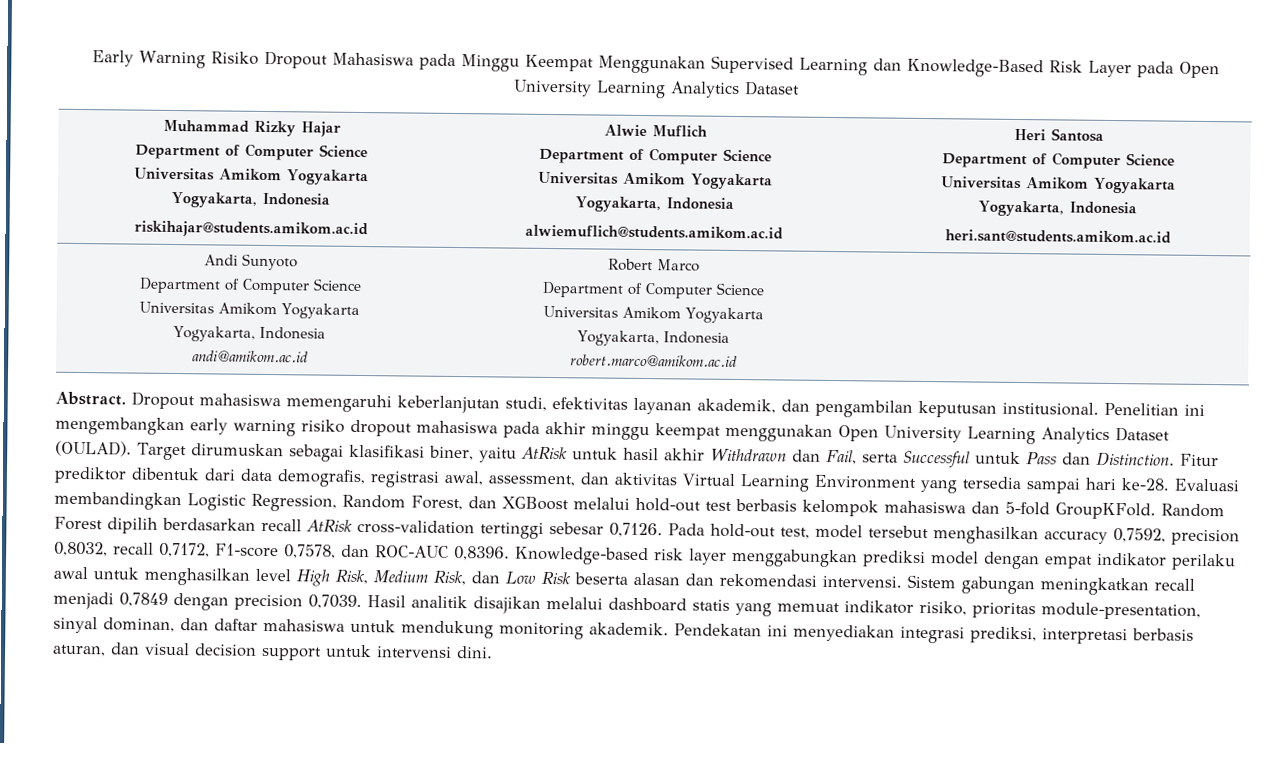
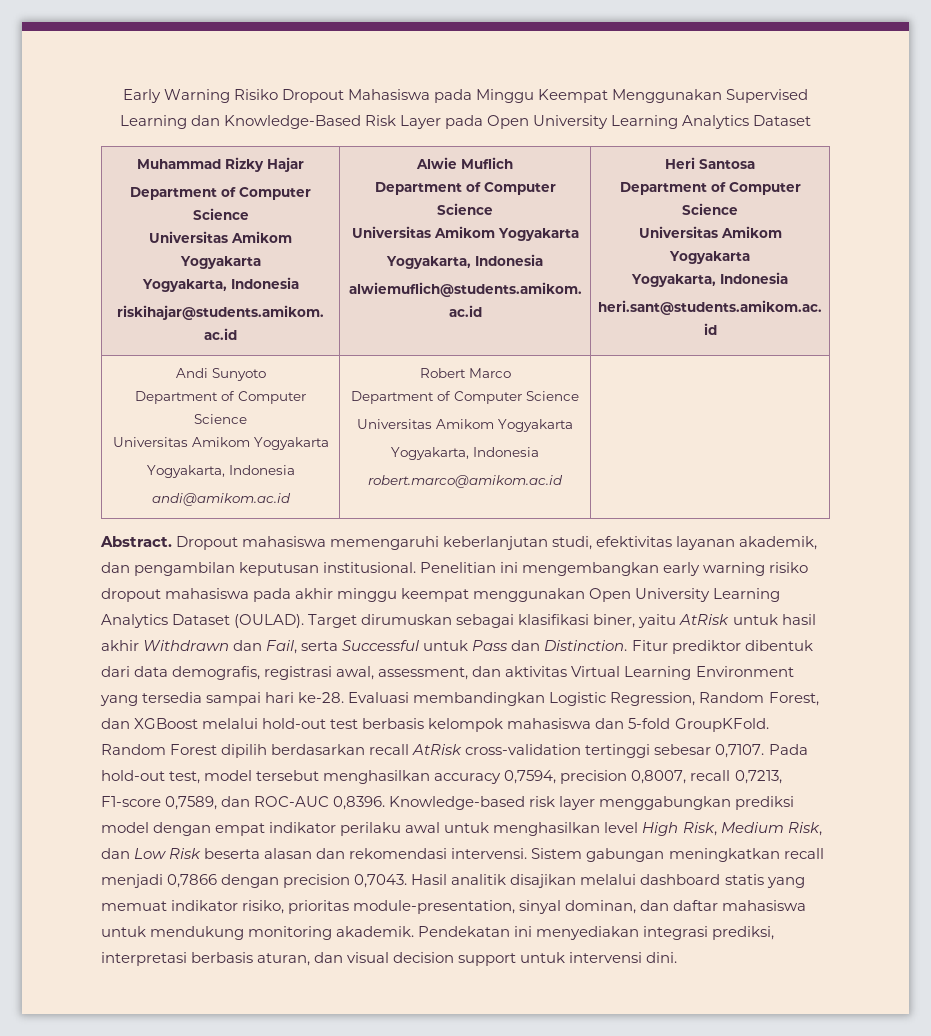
[609,522,663,538] 0,7126. -> [715,744,765,758] 0,7107.
[1113,528,1240,546] [54,541,336,559] 0,7592, precision 0,8032, recall 0,7172, F1-score 0,7578, -> [504,770,782,784] [101,796,218,810] 0,7594, precision 0,8007, recall 0,7213, F1-score 0,7589,
[119,592,168,607] 0,7849 -> [167,874,218,888] 0,7866
[308,594,362,610] 0,7039. -> [354,874,408,888] 0,7043.

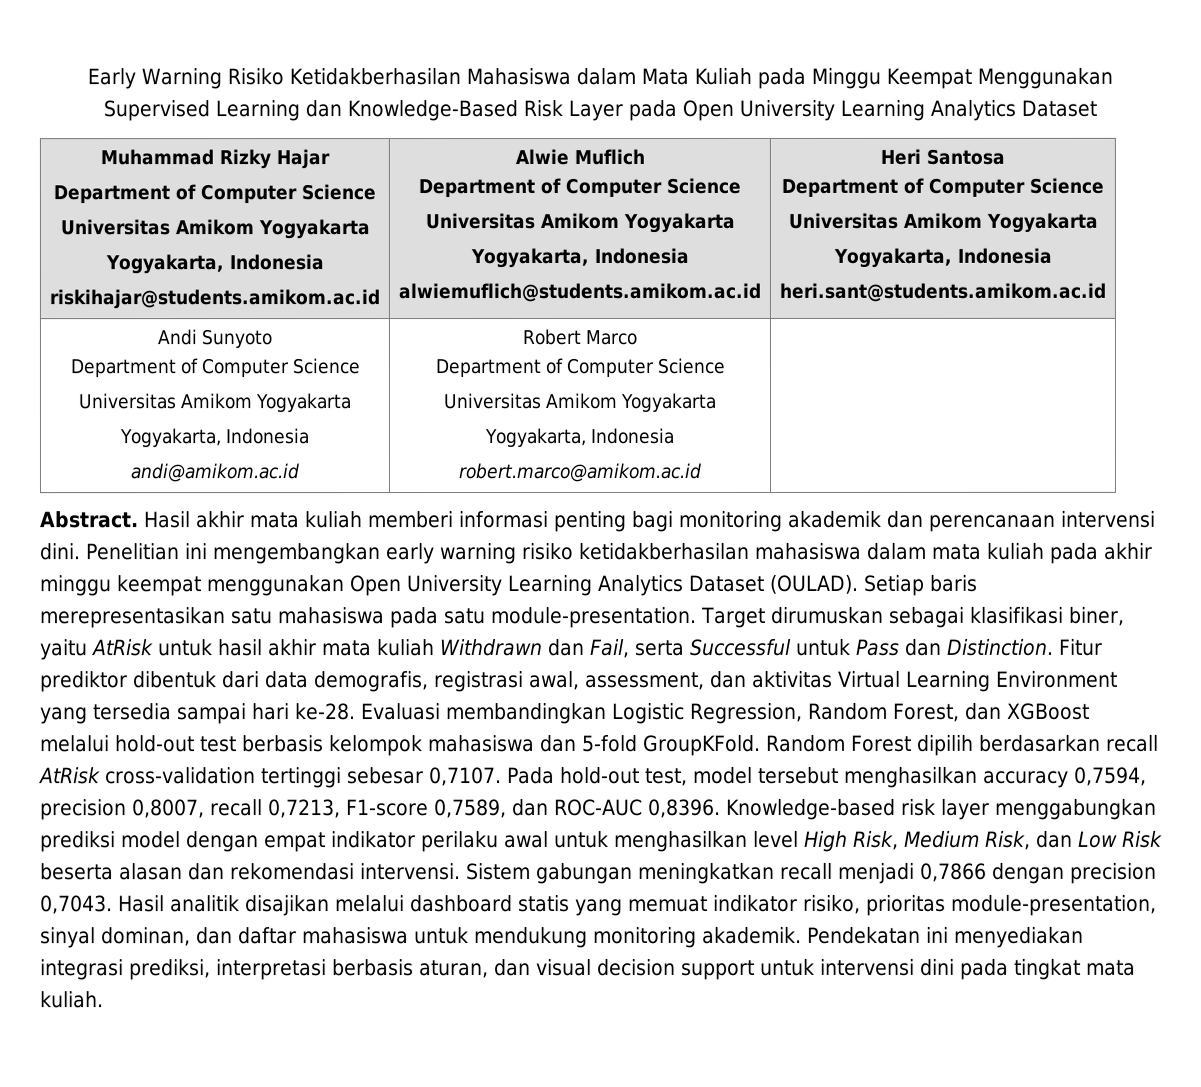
[281,89,430,103] Dropout Mahasiswa -> [288,67,753,86] Ketidakberhasilan Mahasiswa dalam Mata Kuliah
[176,536,818,550] [101,562,417,576] Dropout mahasiswa memengaruhi keberlanjutan studi, efektivitas layanan akademik, dan pengambilan keputusan institusional. -> [143,510,1155,533] [39,543,81,561] Hasil akhir mata kuliah memberi informasi penting bagi monitoring akademik dan perencanaan intervensi dini.
[101,588,250,602] dropout mahasiswa -> [577,542,1045,561] ketidakberhasilan mahasiswa dalam mata kuliah
(305, 621) none -> [863,574,978,596] [40,606,697,629] Setiap baris merepresentasikan satu mahasiswa pada satu module-presentation.
(139, 645) none -> [322,639,435,657] mata kuliah
[646,952,678,963] dini. -> [920,958,1136,980] [40,991,104,1009] dini pada tingkat mata kuliah.

